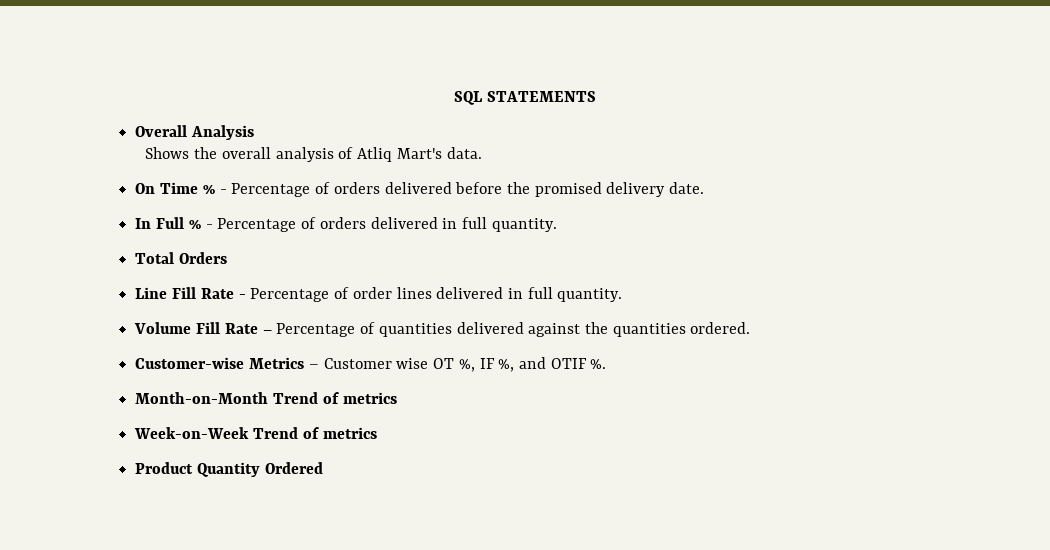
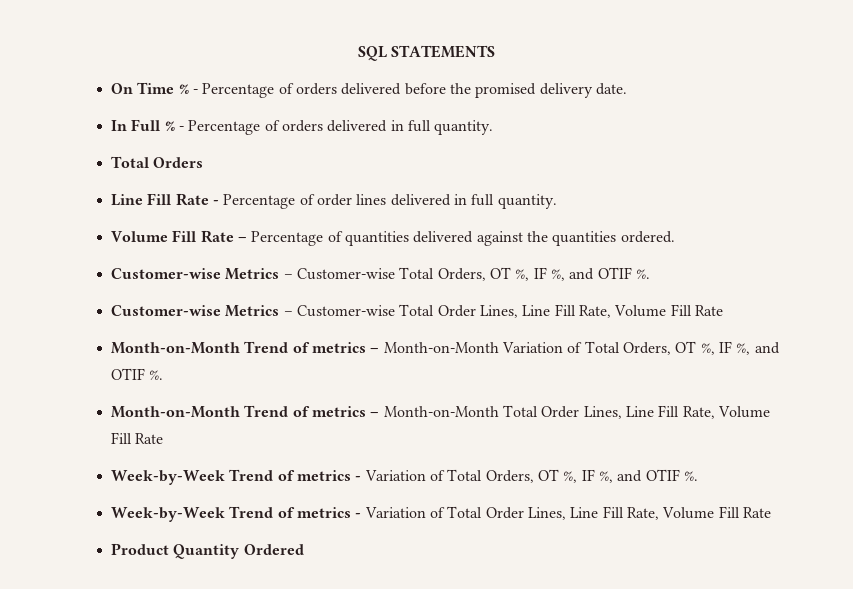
[135,125,255,140] [145,147,482,162] // Overall Analysis // Shows the overall analysis of Atliq Mart's data. -> (496, 51) none
[323,358,429,369] Customer wise -> [296,267,650,281] [111,304,723,318] [111,341,671,355] Customer-wise Total Orders, OT %, IF %, and OTIF %. // Customer-wise Metrics – Customer-wise Total Order Lines, Line Fill Rate, Volume Fill Rate // Month-on-Month Trend of metrics – Month-on-Month Variation of Total Orders,
[134,427,377,439] // Week-on-Week Trend of metrics -> [370,405,770,419] [111,432,164,444] [111,469,698,485] [111,506,771,522] – Month-on-Month Total Order Lines, Line Fill Rate, Volume Fill Rate // Week-by-Week Trend of metrics - Variation of Total Orders, OT %, IF %, and OTIF %. // Week-by-Week Trend of metrics - Variation of Total Order Lines, Line Fill Rate, Volume Fill Rate

